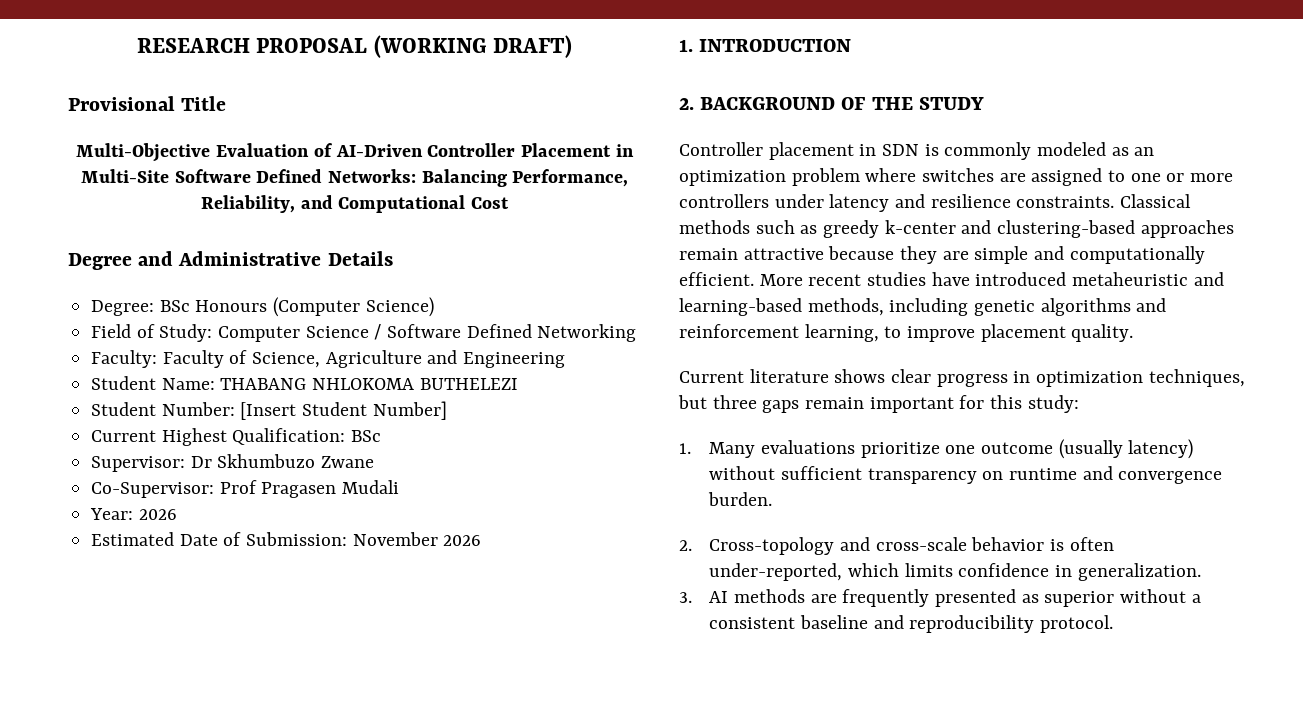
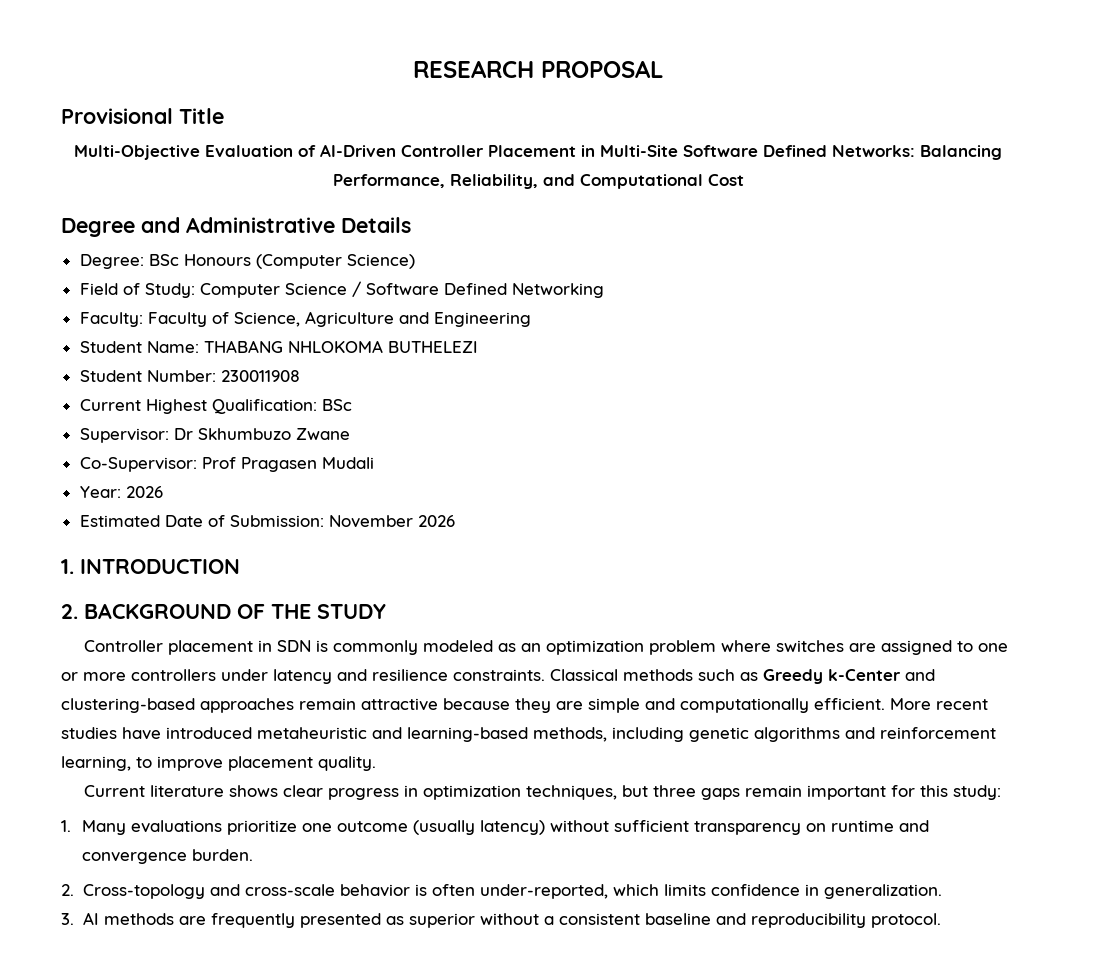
[373,35,573,58] (WORKING DRAFT) -> (663, 69) none
[240,401,447,420] [Insert Student Number] -> [220,370,300,382] 230011908
[823,220,956,238] greedy k-center -> [763,669,901,684] Greedy k-Center

